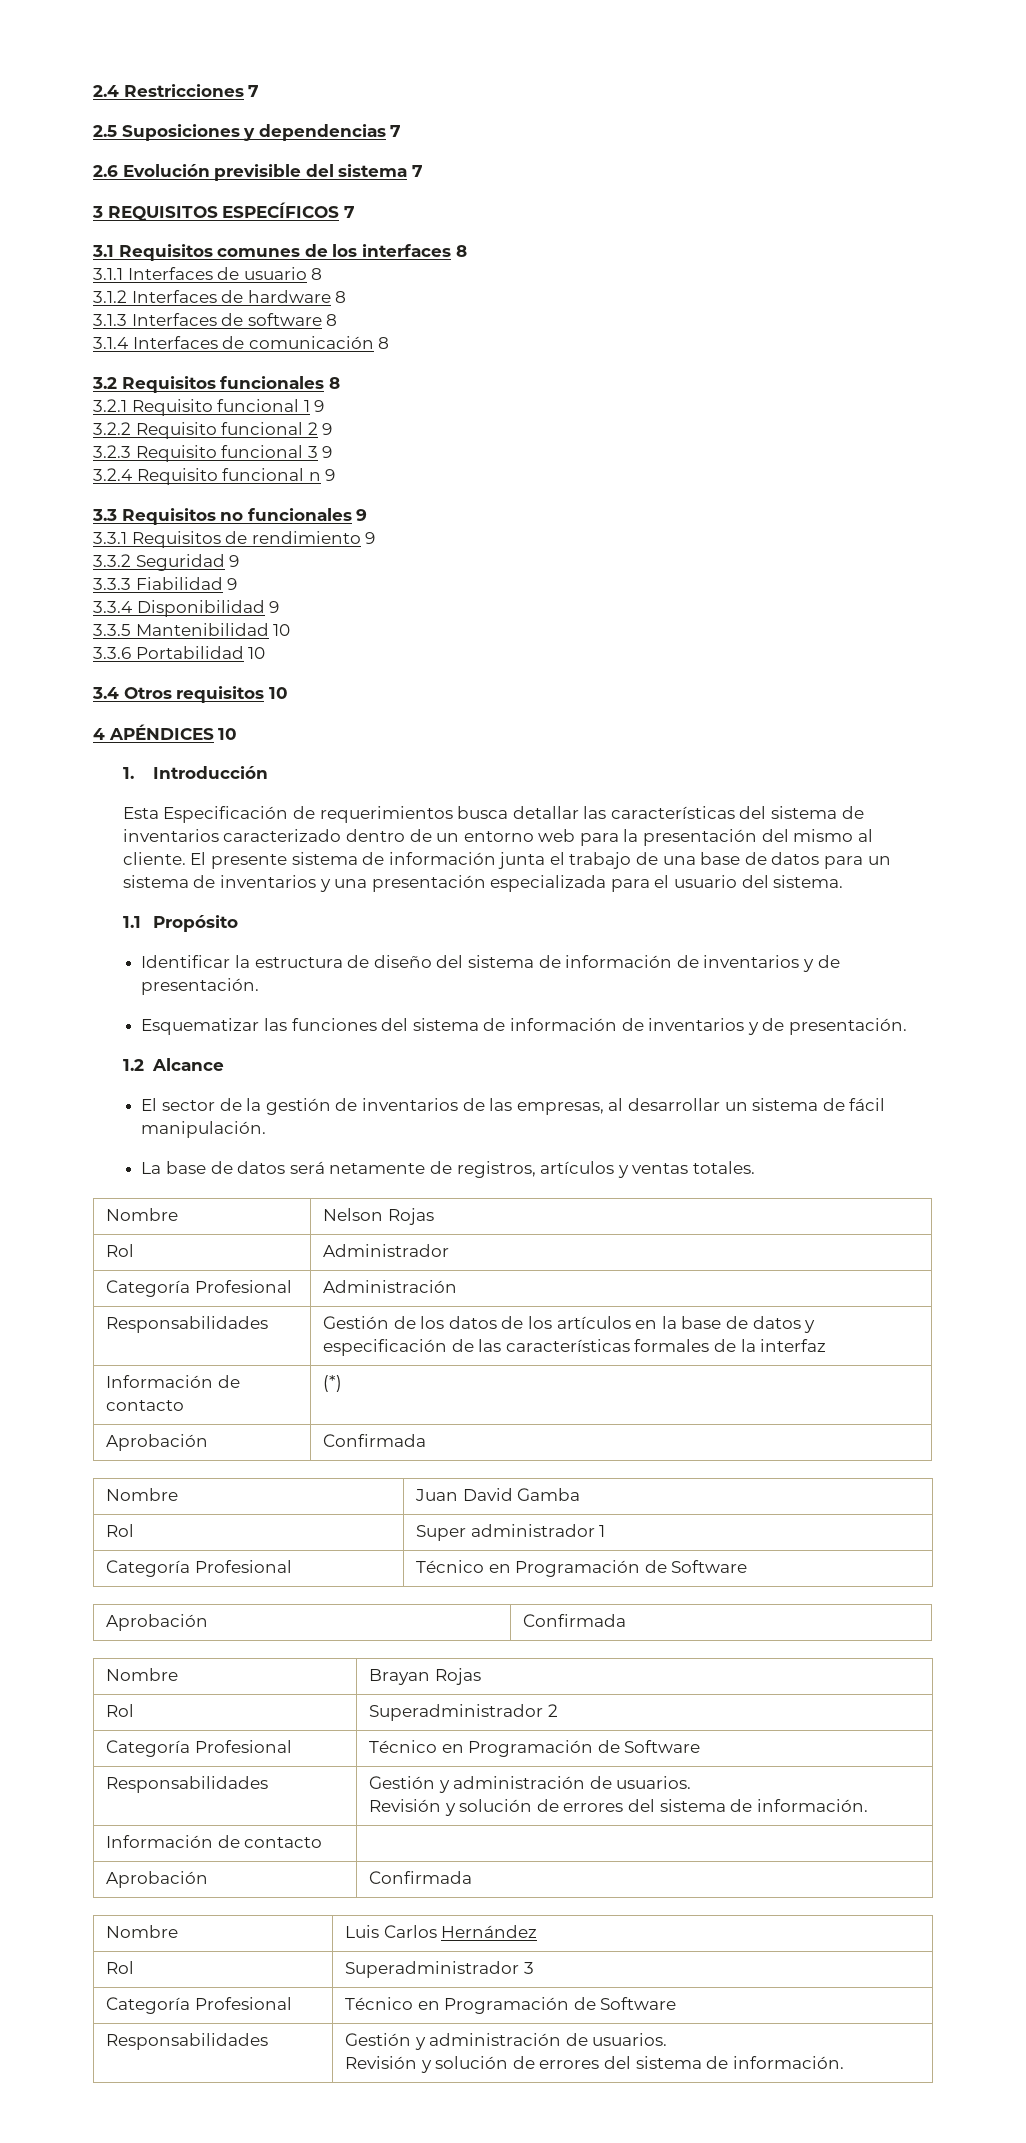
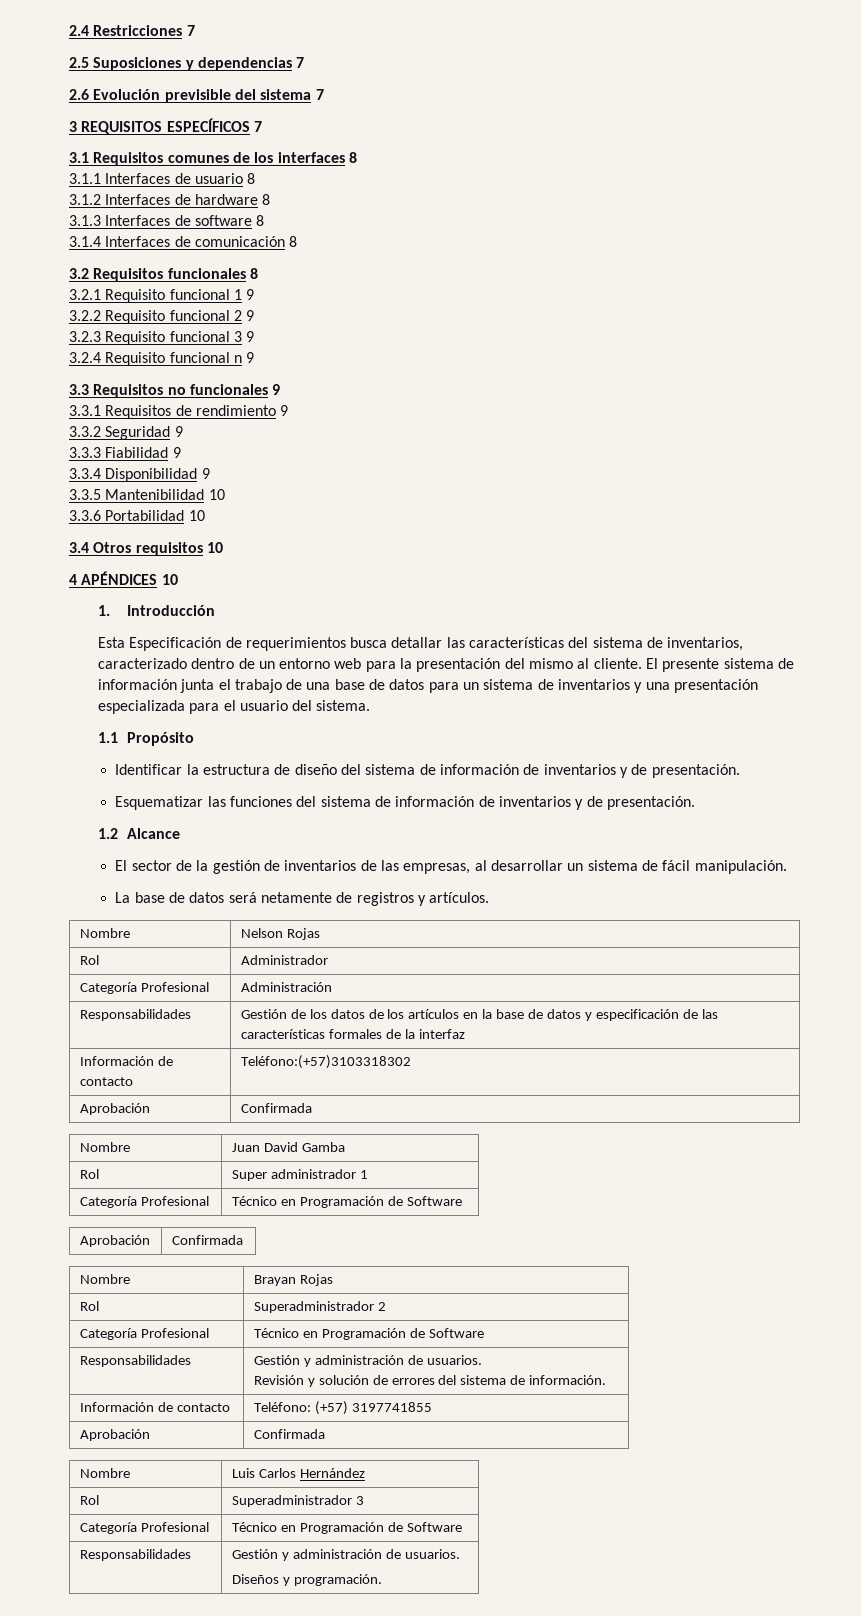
[122,829,219,842] inventarios -> [667,637,744,651] inventarios,
[456,1161,755,1178] registros, artículos y ventas totales. -> [356,892,490,906] registros y artículos.
[323,1375,343,1392] (*) -> [240,1055,411,1069] Teléfono:(+57)3103318302
(323, 1842) none -> [253,1401,432,1415] Teléfono: (+57) 3197741855
[345,2056,844,2073] Revisión y solución de errores del sistema de información. -> [231,1574,382,1586] Diseños y programación.

